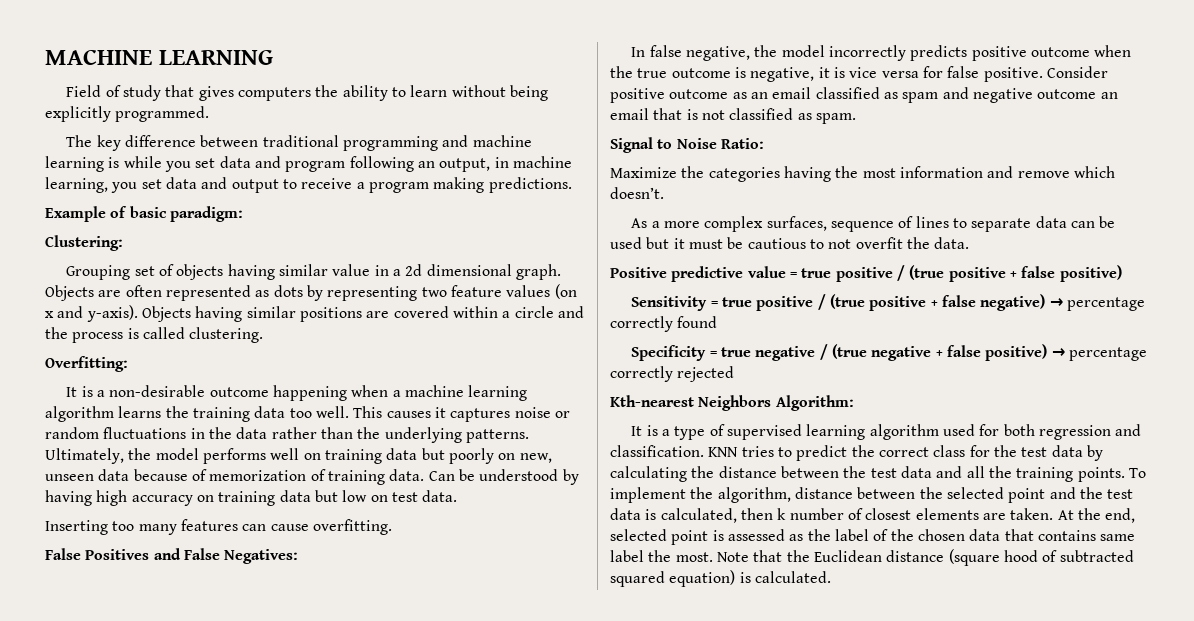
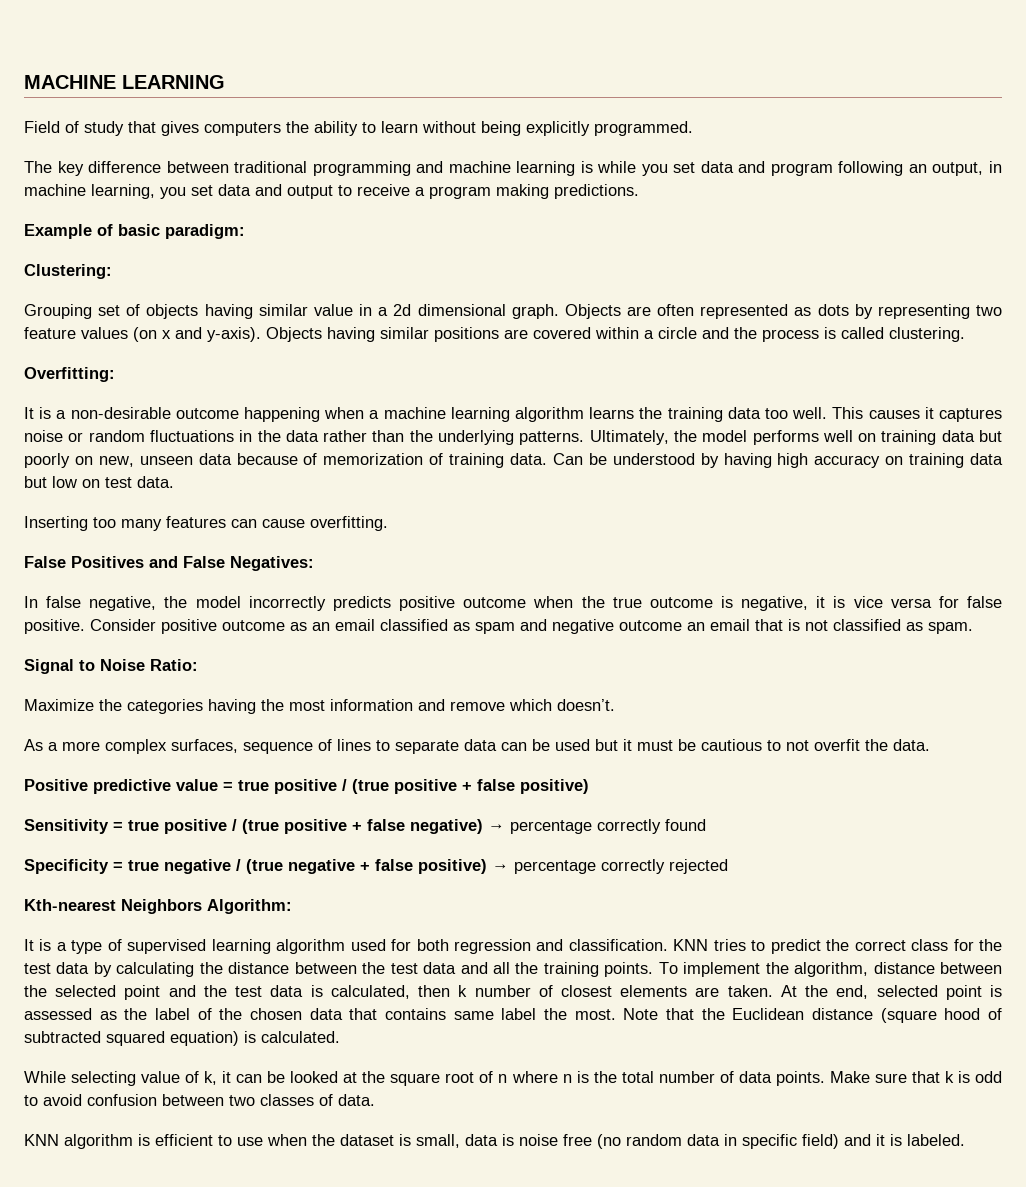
(831, 577) none -> [24,1071,1003,1086] [24,1094,375,1106] [24,1134,965,1149] // While selecting value of k, it can be looked at the square root of n where n is the total number of data points. Make sure that k is odd to avoid confusion between two classes of data. // KNN algorithm is efficient to use when the dataset is small, data is noise free (no random data in specific field) and it is labeled.

